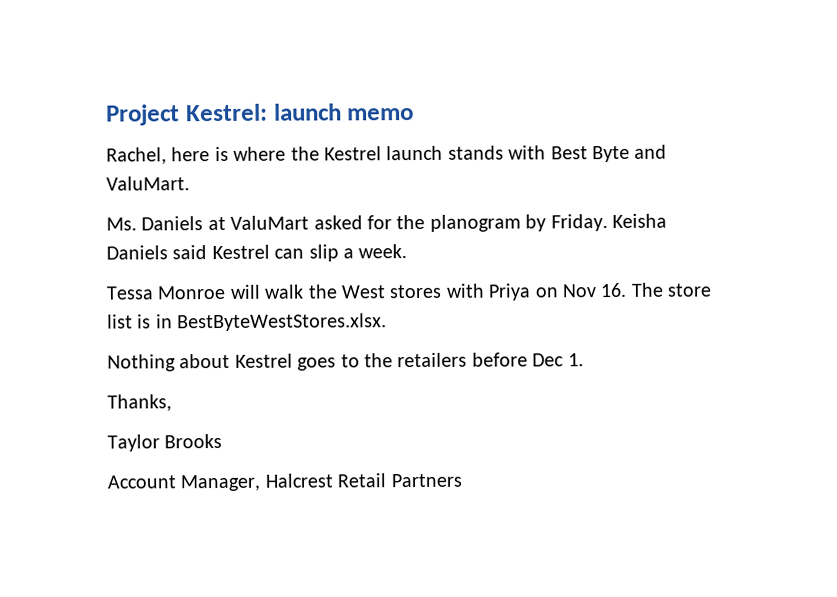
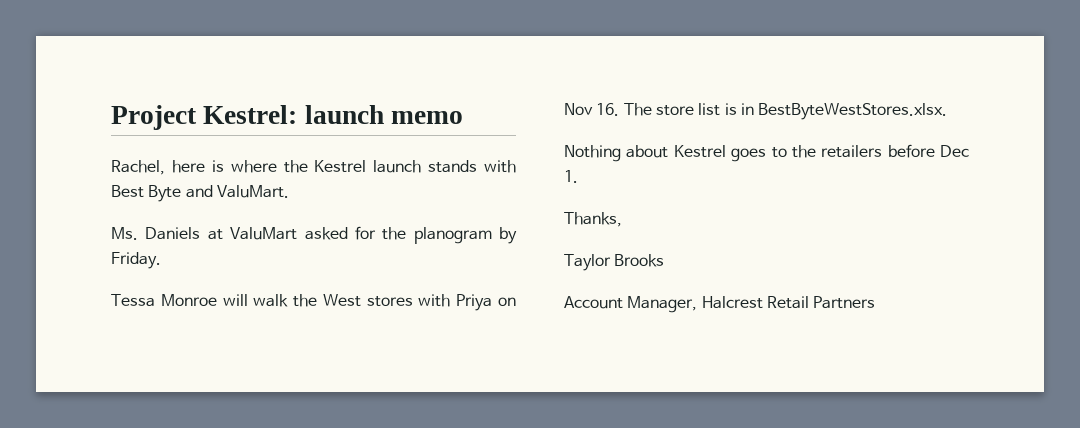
[611,213,667,229] [106,244,408,262] Keisha Daniels said Kestrel can slip a week. -> (161, 260) none

